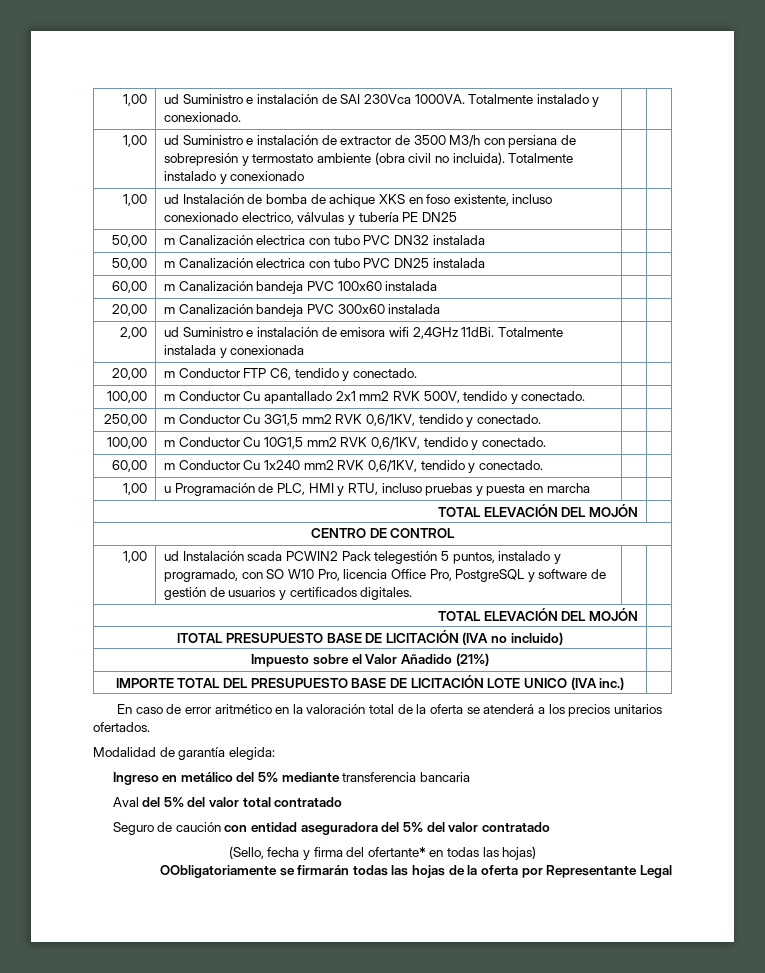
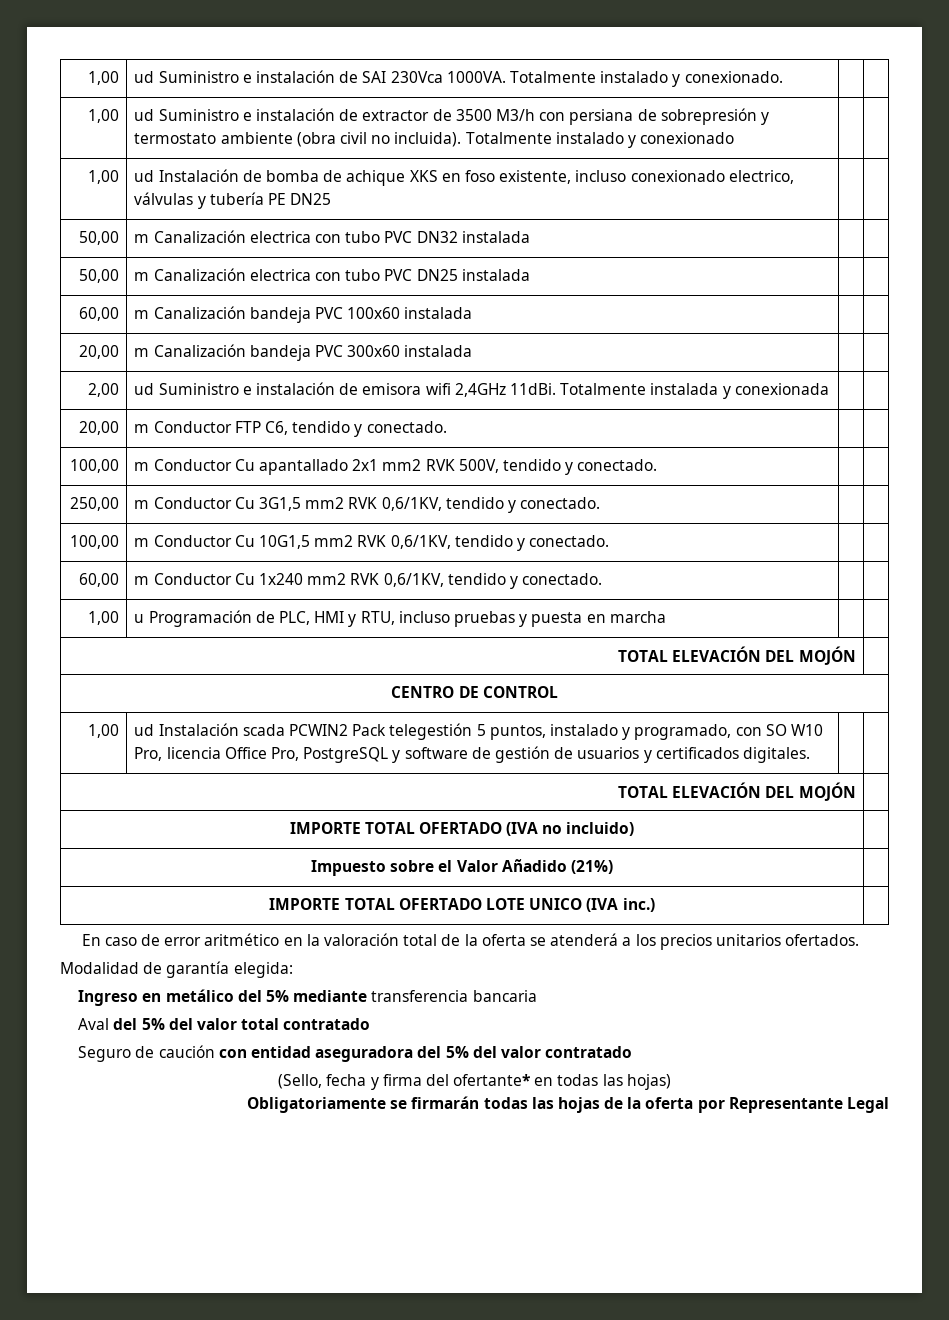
[177,630,459,643] ITOTAL PRESUPUESTO BASE DE LICITACIÓN -> [289,822,502,834] IMPORTE TOTAL OFERTADO
[223,675,484,688] DEL PRESUPUESTO BASE DE LICITACIÓN -> [398,898,482,910] OFERTADO
[159,865,277,878] OObligatoriamente -> [246,1097,386,1113] Obligatoriamente

